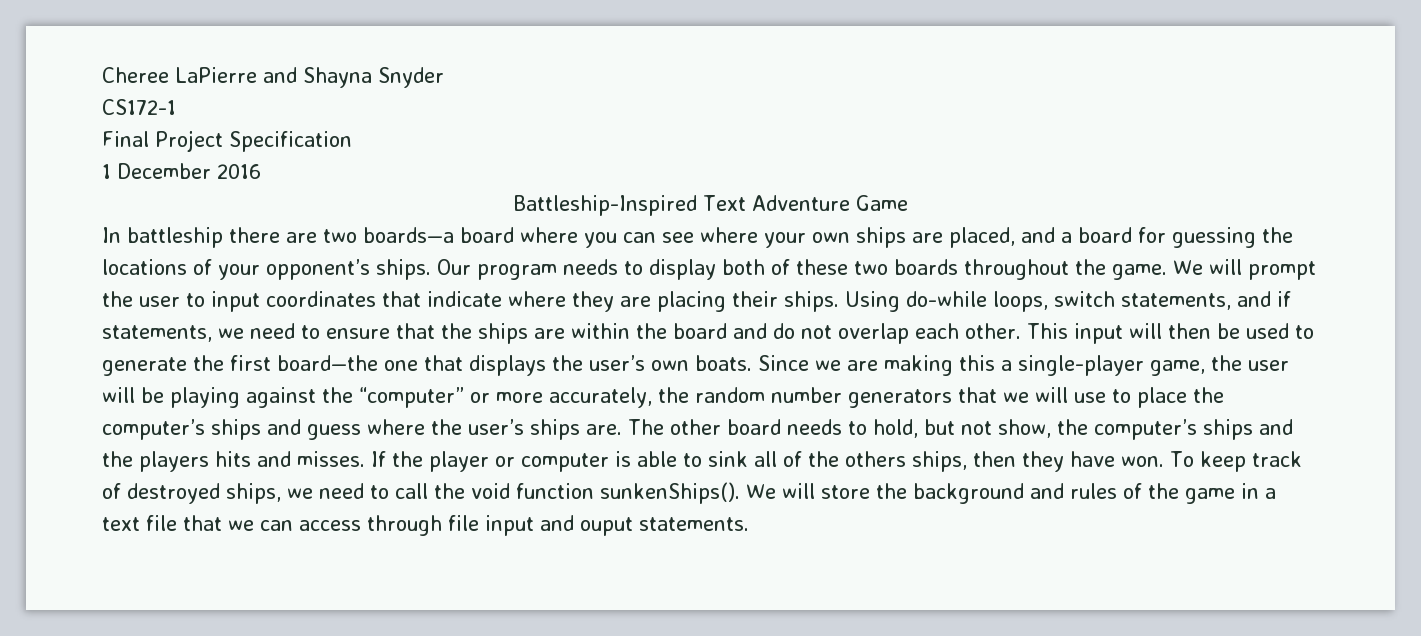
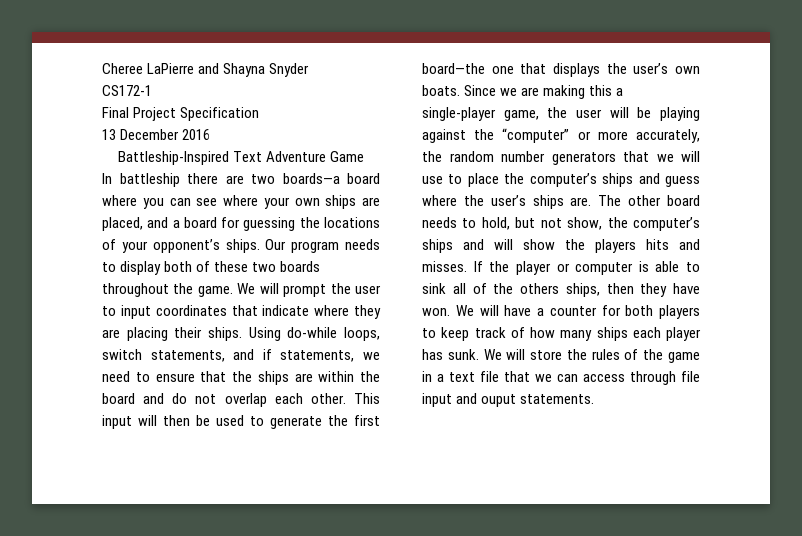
[102,164,111,179] 1 -> [102,129,116,140] 13
(1293, 427) none -> [494,239,555,250] will show
[1170,451,1302,472] [102,482,740,504] To keep track of destroyed ships, we need to call the void function sunkenShips(). -> [455,305,700,319] [422,327,701,341] [422,349,479,360] We will have a counter for both players to keep track of how many ships each player has sunk.
[912,483,1064,504] background and -> (587, 354) none

